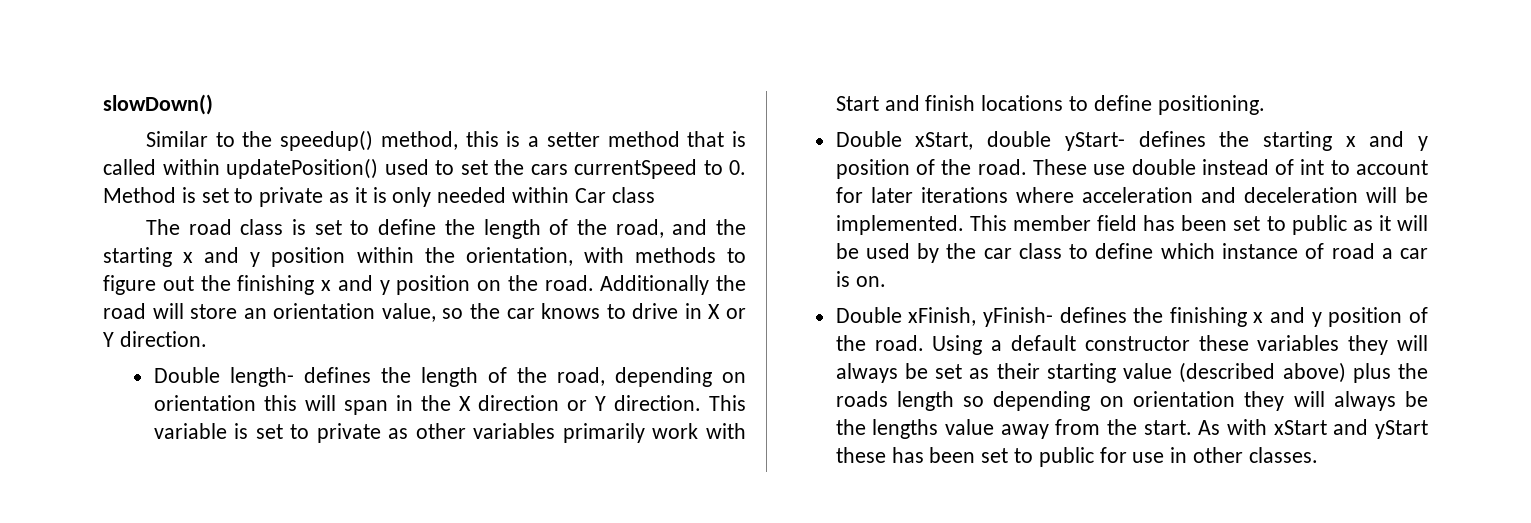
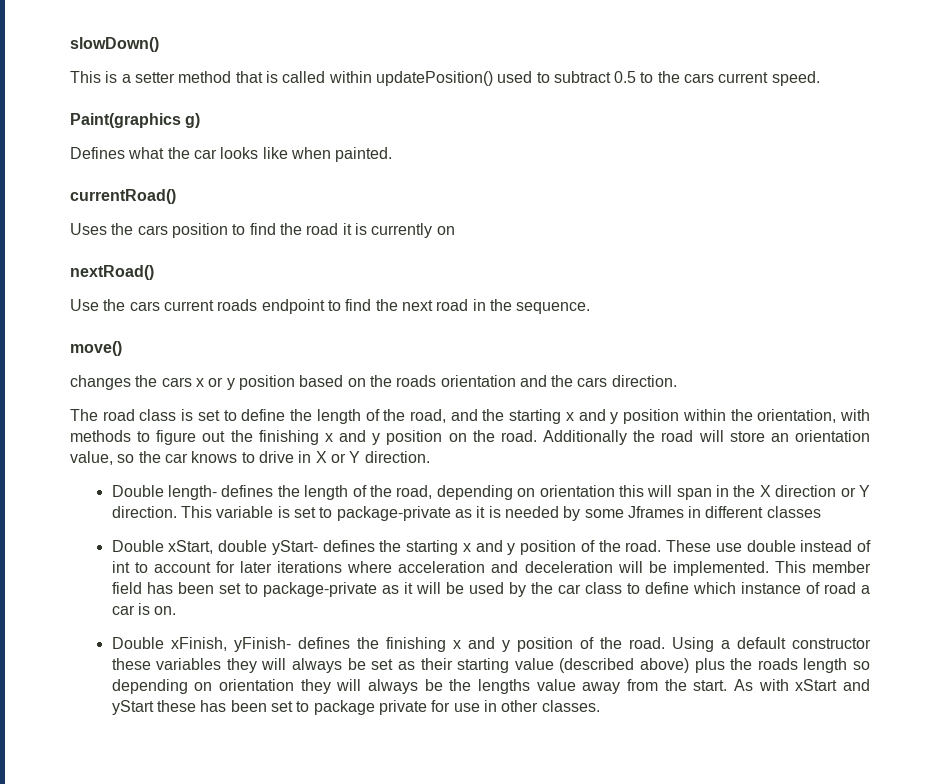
[145,130,499,151] Similar to the speedup() method, this -> [70,71,101,83] This
[460,159,746,179] [103,187,655,207] set the cars currentSpeed to 0. Method is set to private as it is only needed within Car class -> [553,71,820,86] [70,113,201,128] [70,147,393,162] [70,189,176,204] [70,223,455,238] [70,265,154,280] [70,299,591,314] [70,341,122,356] [70,375,677,390] subtract 0.5 to the cars current speed. // Paint(graphics g) // Defines what the car looks like when painted. // currentRoad() // Uses the cars position to find the road it is currently on // nextRoad() // Use the cars current roads endpoint to find the next road in the sequence. // move() // changes the cars x or y position based on the roads orientation and the cars direction.
[316,423,746,443] [835,95,1265,115] private as other variables primarily work with Start and finish locations to define positioning. -> [336,506,821,521] package-private as it is needed by some Jframes in different classes
[1291,215,1347,235] public -> [262,582,377,597] package-private
[1038,447,1094,467] public -> [313,700,427,715] package private

